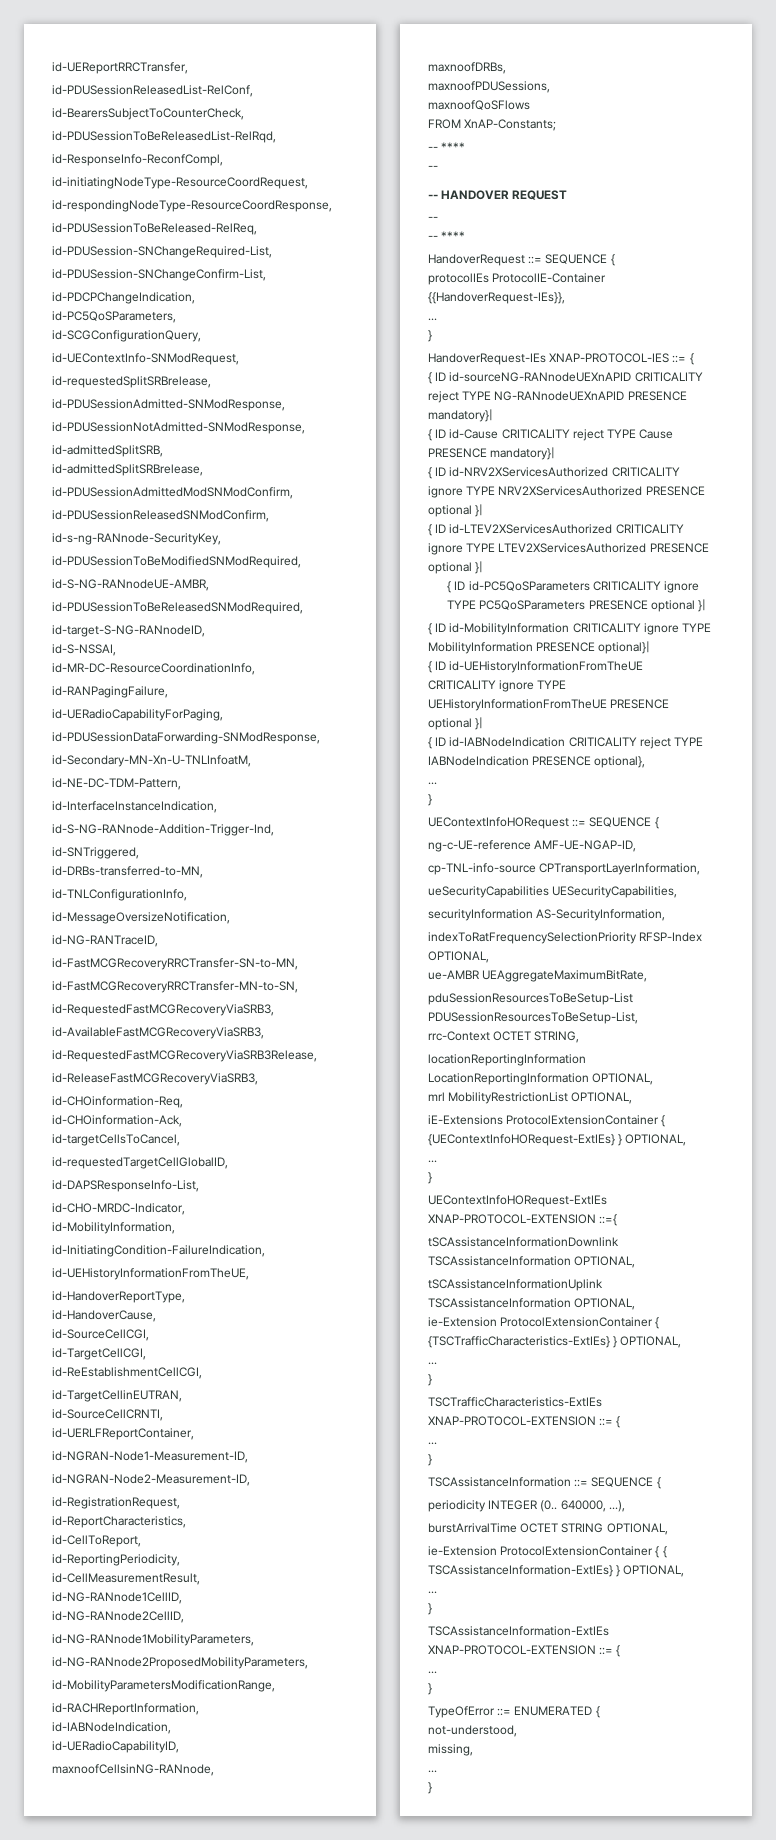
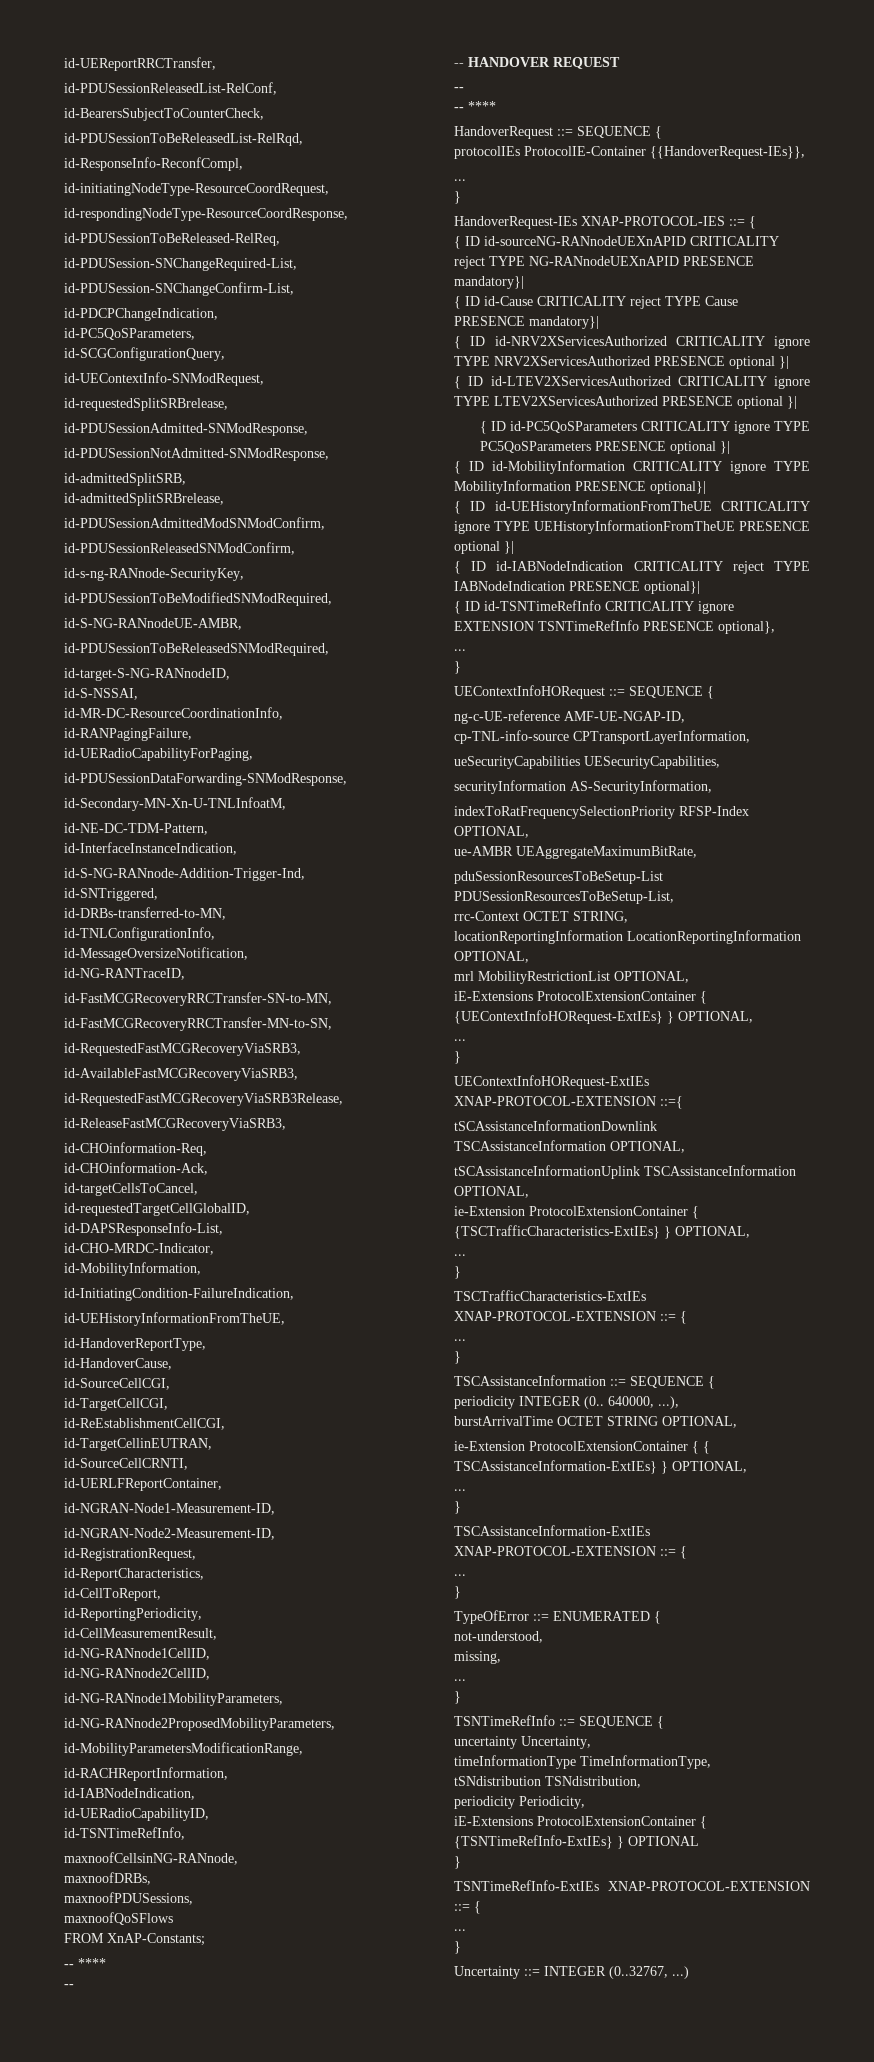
(179, 1747) none -> [64,1827,185,1840] // id-TSNTimeRefInfo,
(592, 761) none -> [644,581,700,594] [454,600,734,614] [454,620,714,631] optional}| // { ID id-TSNTimeRefInfo CRITICALITY ignore EXTENSION TSNTimeRefInfo PRESENCE
(432, 1788) none -> [454,1715,664,1729] [454,1736,591,1749] [454,1755,711,1769] [454,1776,641,1788] [454,1796,585,1809] [454,1816,707,1829] [454,1835,699,1849] [454,1856,461,1869] [454,1880,810,1891] [454,1901,481,1914] [454,1929,466,1931] [454,1941,461,1954] [454,1966,689,1979] // TSNTimeRefInfo ::= SEQUENCE { // uncertainty Uncertainty, // timeInformationType TimeInformationType, // tSNdistribution TSNdistribution, // periodicity Periodicity, // iE-Extensions ProtocolExtensionContainer { {TSNTimeRefInfo-ExtIEs} } OPTIONAL // } // TSNTimeRefInfo-ExtIEs XNAP-PROTOCOL-EXTENSION ::= { // ... // } // Uncertainty ::= INTEGER (0..32767, ...)

